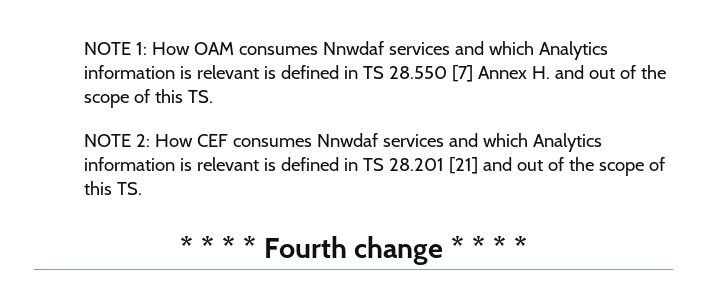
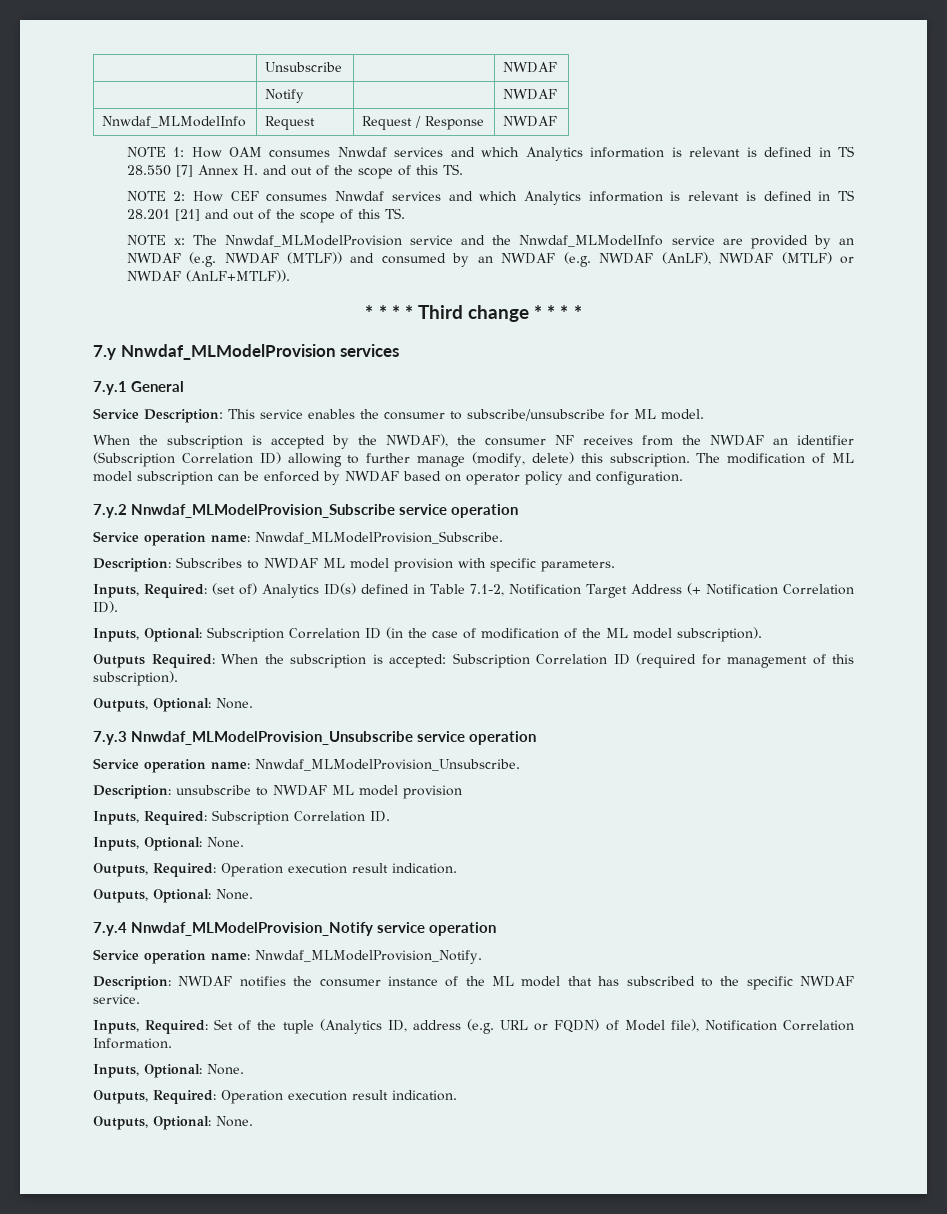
(83, 48) none -> [265,62,343,72] [503,62,558,73] [265,89,305,103] [503,89,558,100] [102,116,247,128] [265,116,316,130] [362,116,485,130] [503,116,558,127] | Unsubscribe | | NWDAF // | Notify | | NWDAF // Nnwdaf_MLModelInfo | Request | Request / Response | NWDAF //
[180,236,347,258] // * * * * Fourth -> [126,235,854,249] [126,252,854,267] [126,270,290,282] [365,305,463,319] // NOTE x: The Nnwdaf_MLModelProvision service and the Nnwdaf_MLModelInfo service are provided by an NWDAF (e.g. NWDAF (MTLF)) and consumed by an NWDAF (e.g. NWDAF (AnLF), NWDAF (MTLF) or NWDAF (AnLF+MTLF)). // * * * * Third
(527, 247) none -> [93,344,400,360] [93,381,185,395] [93,408,704,423] [93,434,854,449] [93,452,855,467] [93,471,683,485] [93,504,519,518] [93,531,503,546] [93,557,615,572] [93,583,854,598] [93,601,118,613] [93,627,762,642] [93,653,854,668] [93,671,178,686] [93,698,253,712] [93,731,537,745] [93,758,520,773] [93,785,462,799] [93,810,390,825] [93,837,244,851] [93,863,457,877] [93,889,253,903] [93,922,497,936] [93,949,482,964] [93,976,854,990] [93,994,140,1004] [93,1019,855,1034] [93,1038,172,1049] [93,1064,244,1078] [93,1090,457,1104] [93,1116,253,1130] // 7.y Nnwdaf_MLModelProvision services // 7.y.1 General // Service Description: This service enables the consumer to subscribe/unsubscribe for ML model. // When the subscription is accepted by the NWDAF), the consumer NF receives from the NWDAF an identifier (Subscription Correlation ID) allowing to further manage (modify, delete) this subscription. The modification of ML model subscription can be enforced by NWDAF based on operator policy and configuration. // 7.y.2 Nnwdaf_MLModelProvision_Subscribe service operation // Service operation name: Nnwdaf_MLModelProvision_Subscribe. // Description: Subscribes to NWDAF ML model provision with specific parameters. // Inputs, Required: (set of) Analytics ID(s) defined in Table 7.1-2, Notification Target Address (+ Notification Correlation ID). // Inputs, Optional: Subscription Correlation ID (in the case of modification of the ML model subscription). // Outputs Required: When the subscription is accepted: Subscription Correlation ID (required for management of this subscription). // Outputs, Optional: None. // 7.y.3 Nnwdaf_MLModelProvision_Unsubscribe service operation // Service operation name: Nnwdaf_MLModelProvision_Unsubscribe. // Description: unsubscribe to NWDAF ML model provision // Inputs, Required: Subscription Correlation ID. // Inputs, Optional: None. // Outputs, Required: Operation execution result indication. // Outputs, Optional: None. // 7.y.4 Nnwdaf_MLModelProvision_Notify service operation // Service operation name: Nnwdaf_MLModelProvision_Notify. // Description: NWDAF notifies the consumer instance of the ML model that has subscribed to the specific NWDAF service. // Inputs, Required: Set of the tuple (Analytics ID, address (e.g. URL or FQDN) of Model file), Notification Correlation Information. // Inputs, Optional: None. // Outputs, Required: Operation execution result indication. // Outputs, Optional: None.

